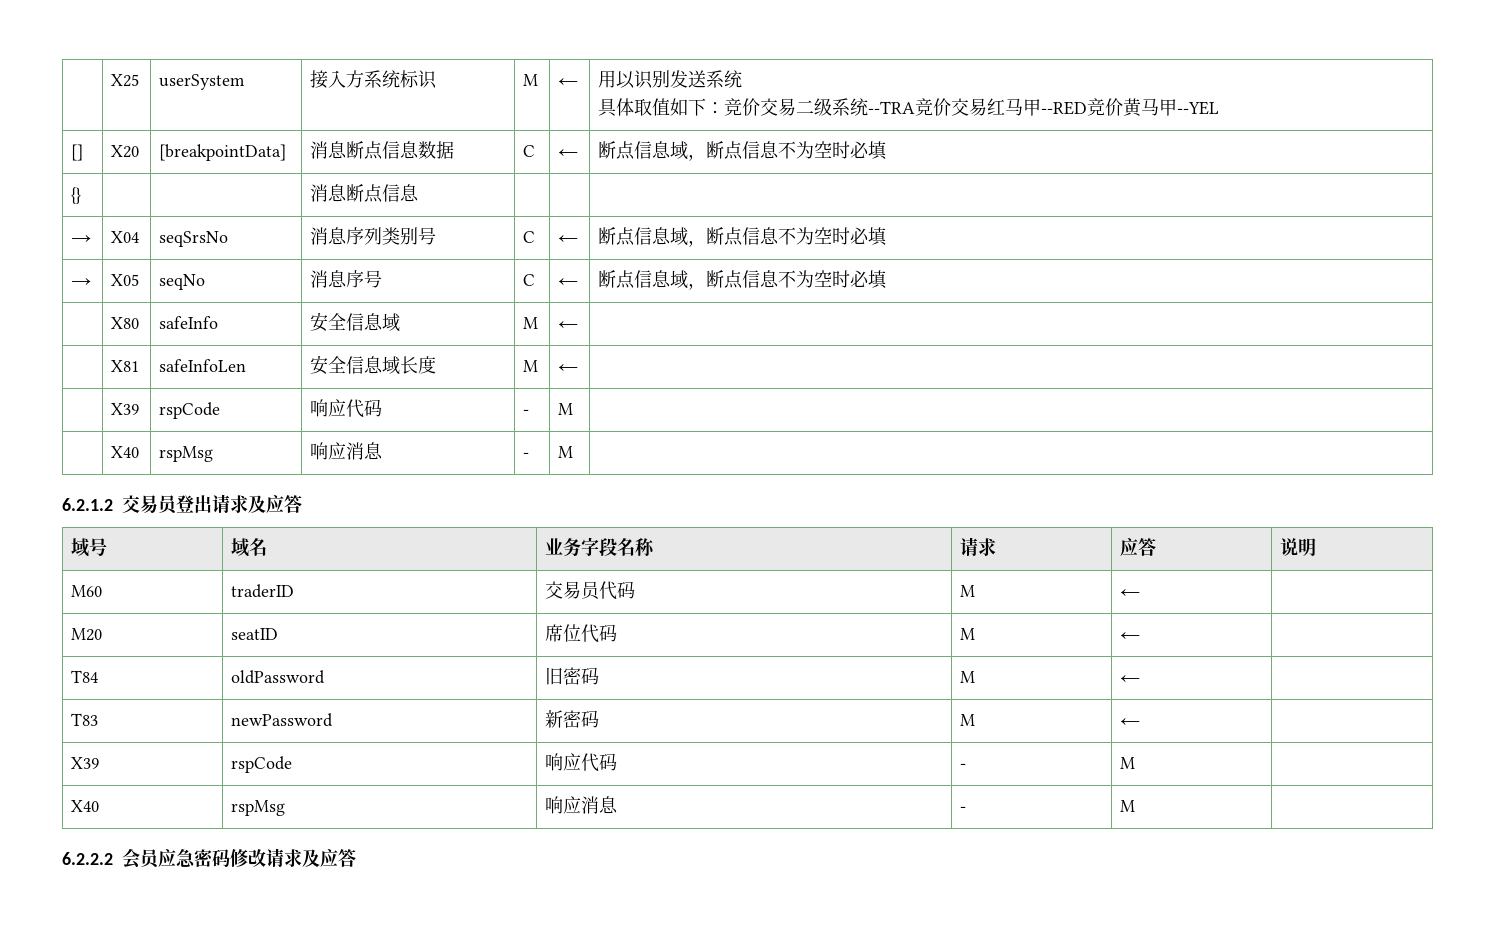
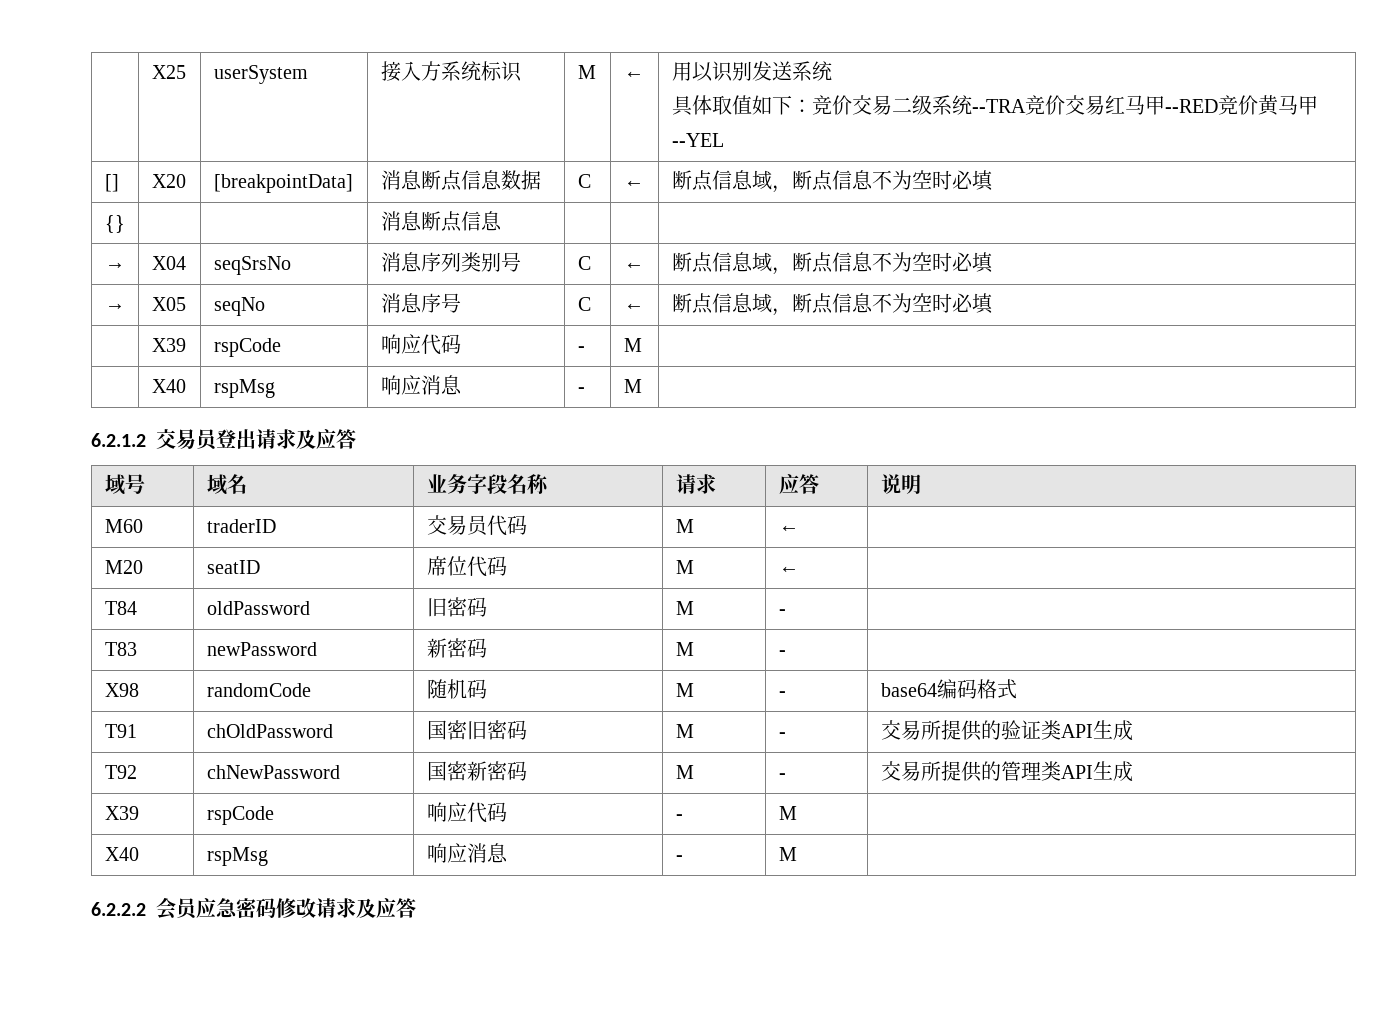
[110,317,139,329] [158,316,218,329] [309,312,400,332] [522,317,538,329] [557,321,578,329] [110,360,139,372] [158,359,246,372] [309,355,436,375] [522,360,538,372] [557,364,578,372] // | X80 | safeInfo | 安全信息域 | M | ← | // | X81 | safeInfoLen | 安全信息域长度 | M | ← | -> (994, 303) none
[1119,675,1140,683] ← -> [778,609,786,615] -
[1119,718,1140,726] ← | -> [778,650,786,656] [104,683,139,697] [206,683,311,697] [426,679,487,699] [675,683,694,697] [778,691,786,697] [880,679,1017,699] [104,724,137,738] [206,724,333,738] [426,720,527,740] [675,724,694,738] [778,732,786,738] [880,720,1133,741] [104,765,137,779] [206,765,340,779] [426,761,527,781] [675,765,694,779] [778,773,786,779] [880,761,1133,782] - | // X98 | randomCode | 随机码 | M | - | base64编码格式 // T91 | chOldPassword | 国密旧密码 | M | - | 交易所提供的验证类API生成 // T92 | chNewPassword | 国密新密码 | M | - | 交易所提供的管理类API生成

